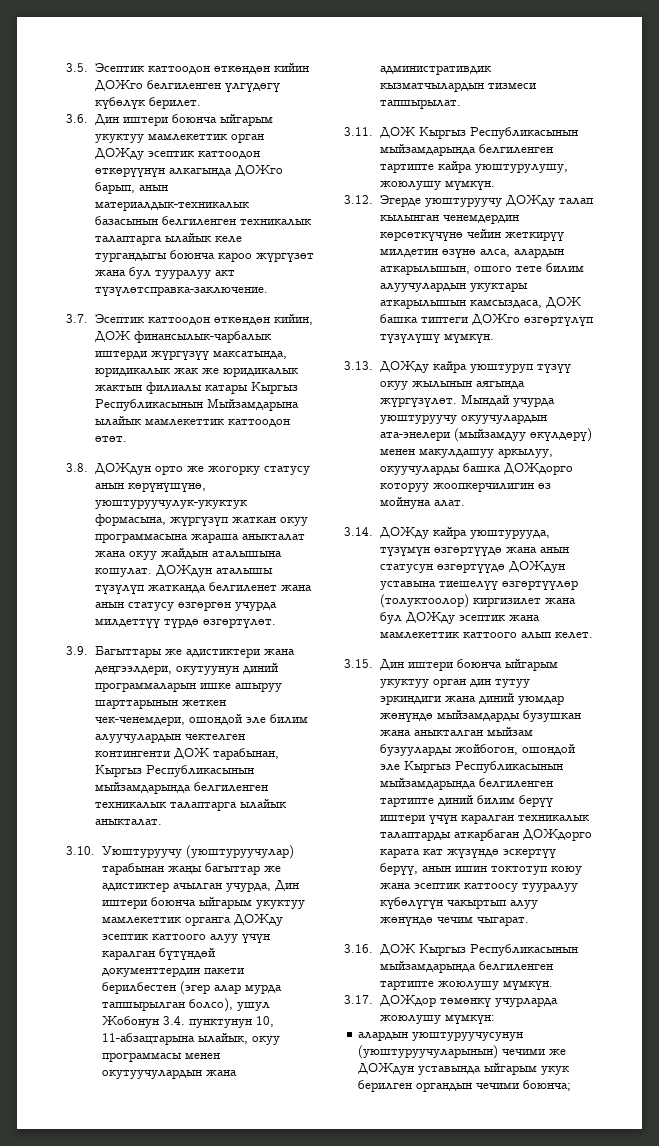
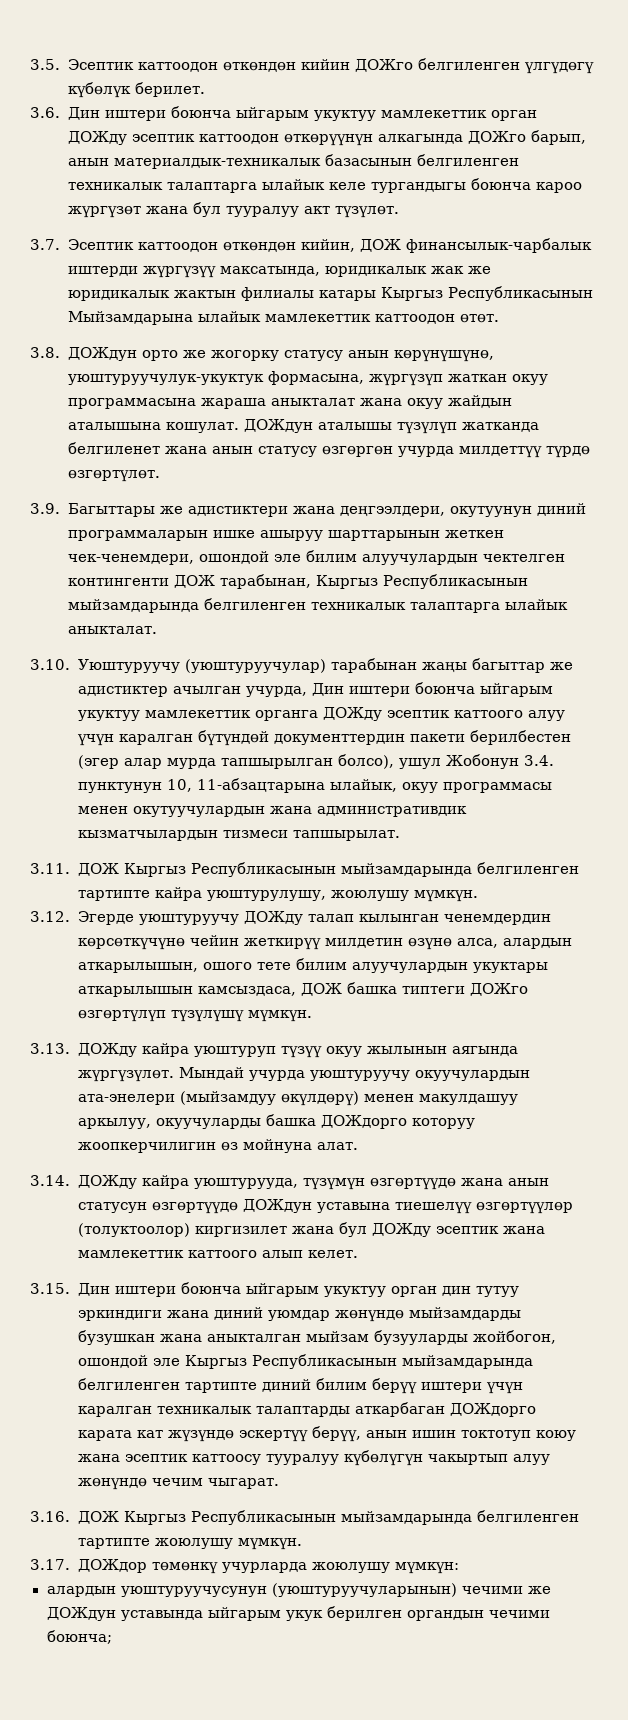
[94,286,268,296] түзүлөтсправка-заключение. -> [334,206,399,218] түзүлөт.

